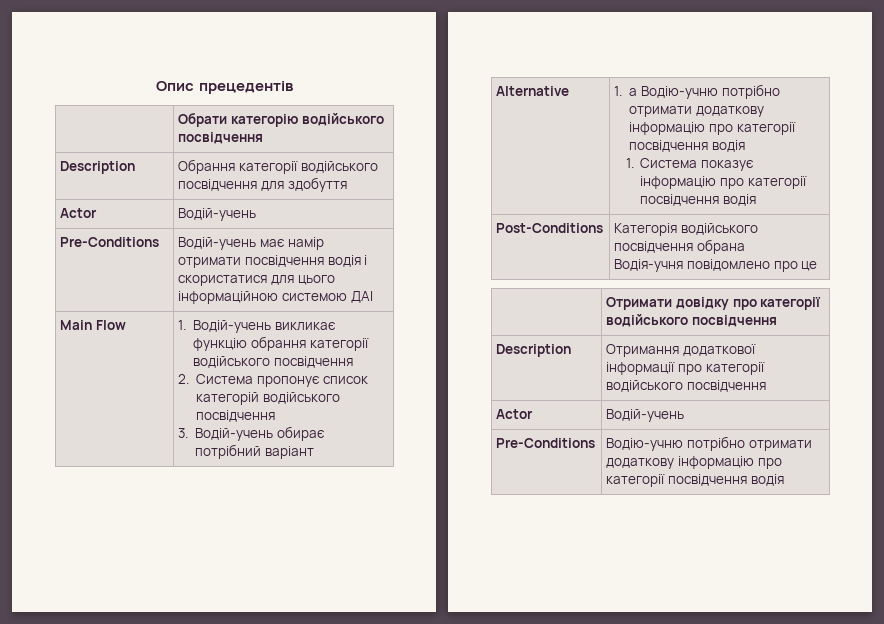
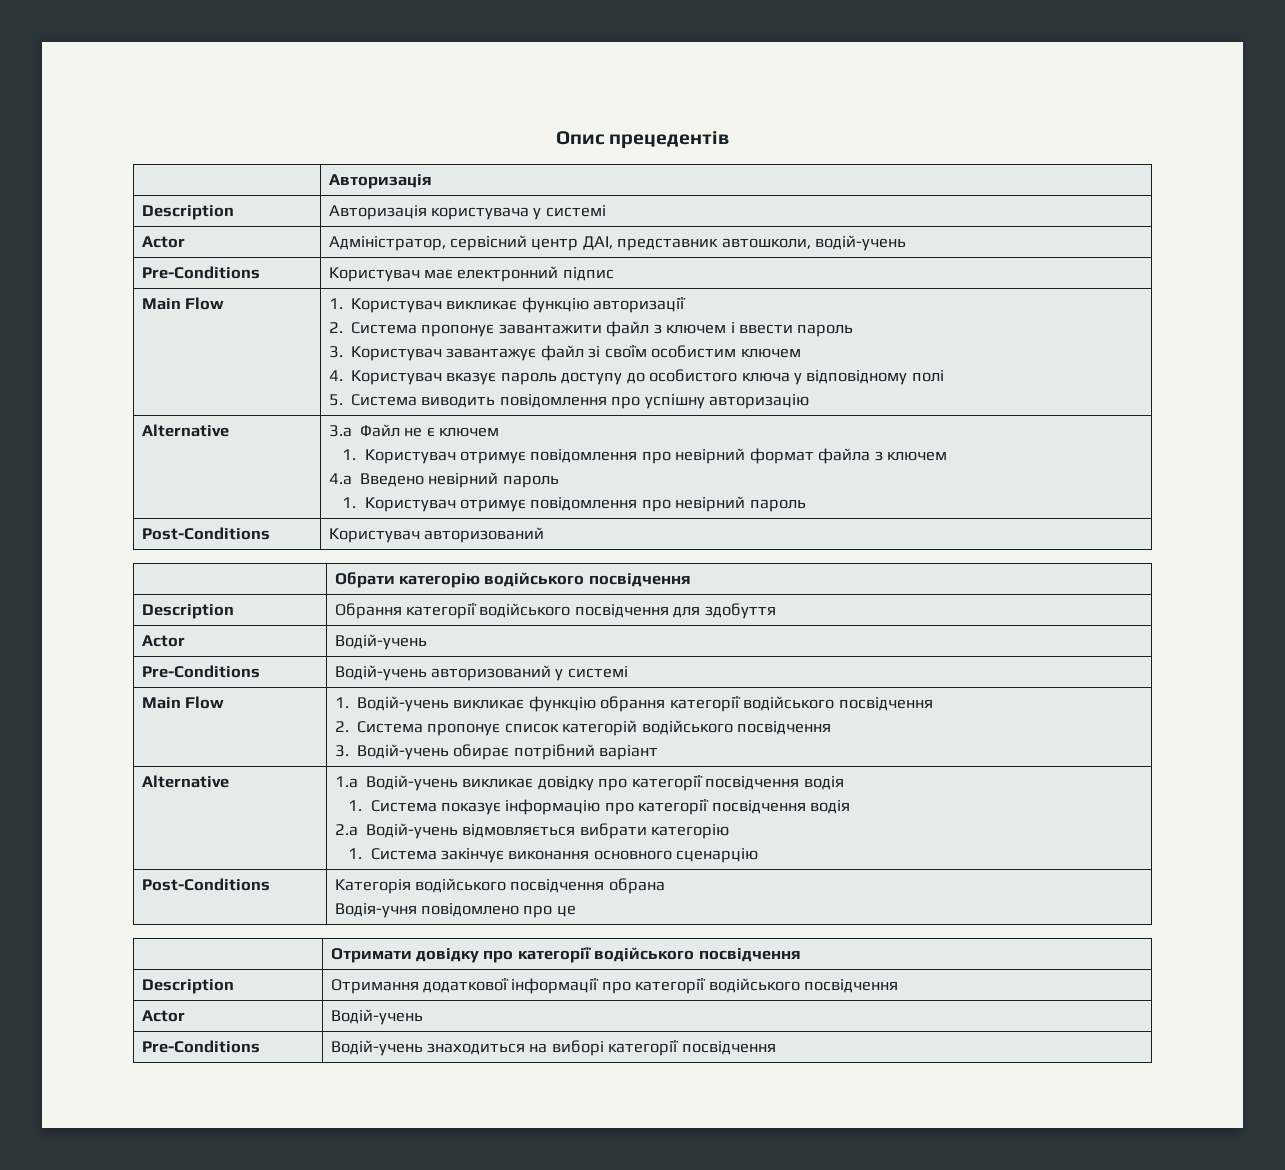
(293, 87) none -> [328,174,432,189] [141,205,234,220] [328,205,606,220] [141,236,185,248] [328,235,907,251] [141,266,260,279] [328,266,614,282] [141,297,224,310] [328,297,687,313] [328,321,854,337] [328,345,801,361] [328,369,944,385] [328,394,810,409] [141,424,229,437] [328,424,500,437] [342,448,948,464] [328,472,559,488] [342,496,806,512] [141,527,270,540] [328,527,544,543] // | Авторизація // Description | Авторизація користувача у системі // Actor | Адміністратор, сервісний центр ДАІ, представник автошколи, водій-учень // Pre-Conditions | Користувач має електронний підпис // Main Flow | 1. Користувач викликає функцію авторизації // 2. Система пропонує завантажити файл з ключем і ввести пароль // 3. Користувач завантажує файл зі своїм особистим ключем // 4. Користувач вказує пароль доступу до особистого ключа у відповідному полі // 5. Система виводить повідомлення про успішну авторизацію // Alternative | 3.a Файл не є ключем // 1. Користувач отримує повідомлення про невірний формат файла з ключем // 4.a Введено невірний пароль // 1. Користувач отримує повідомлення про невірний пароль // Post-Conditions | Користувач авторизований
[260,237,324,250] [178,255,368,268] [178,275,335,286] [178,291,373,304] має намір отримати посвідчення водія і скористатися для цього інформаційною системою ДАІ -> [430,665,628,681] авторизований у системі
[614,84,780,99] [629,106,764,117] [629,122,706,135] 1. a Водію-учню потрібно отримати додаткову інформацію -> [334,775,594,791] 1.a Водій-учень викликає довідку
(757, 200) none -> [334,823,730,839] [348,848,759,863] // 2.a Водій-учень відмовляється вибрати категорію // 1. Система закінчує виконання основного сценарцію
[606,436,812,451] [606,456,782,469] [606,474,784,487] Водію-учню потрібно отримати додаткову інформацію про категорії посвідчення водія -> [330,1040,776,1056] Водій-учень знаходиться на виборі категорії посвідчення

